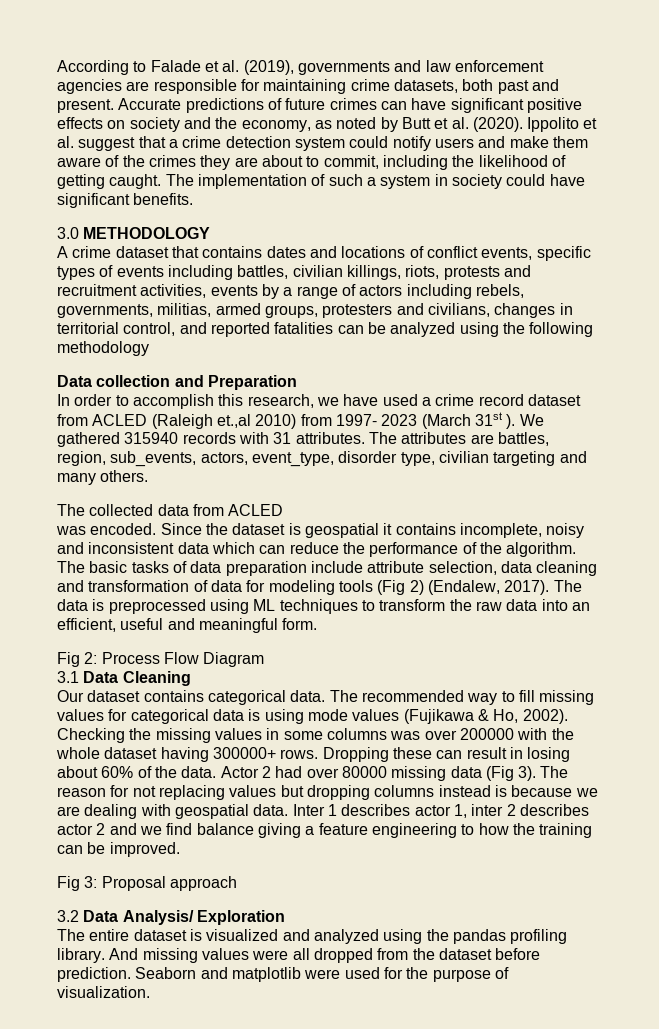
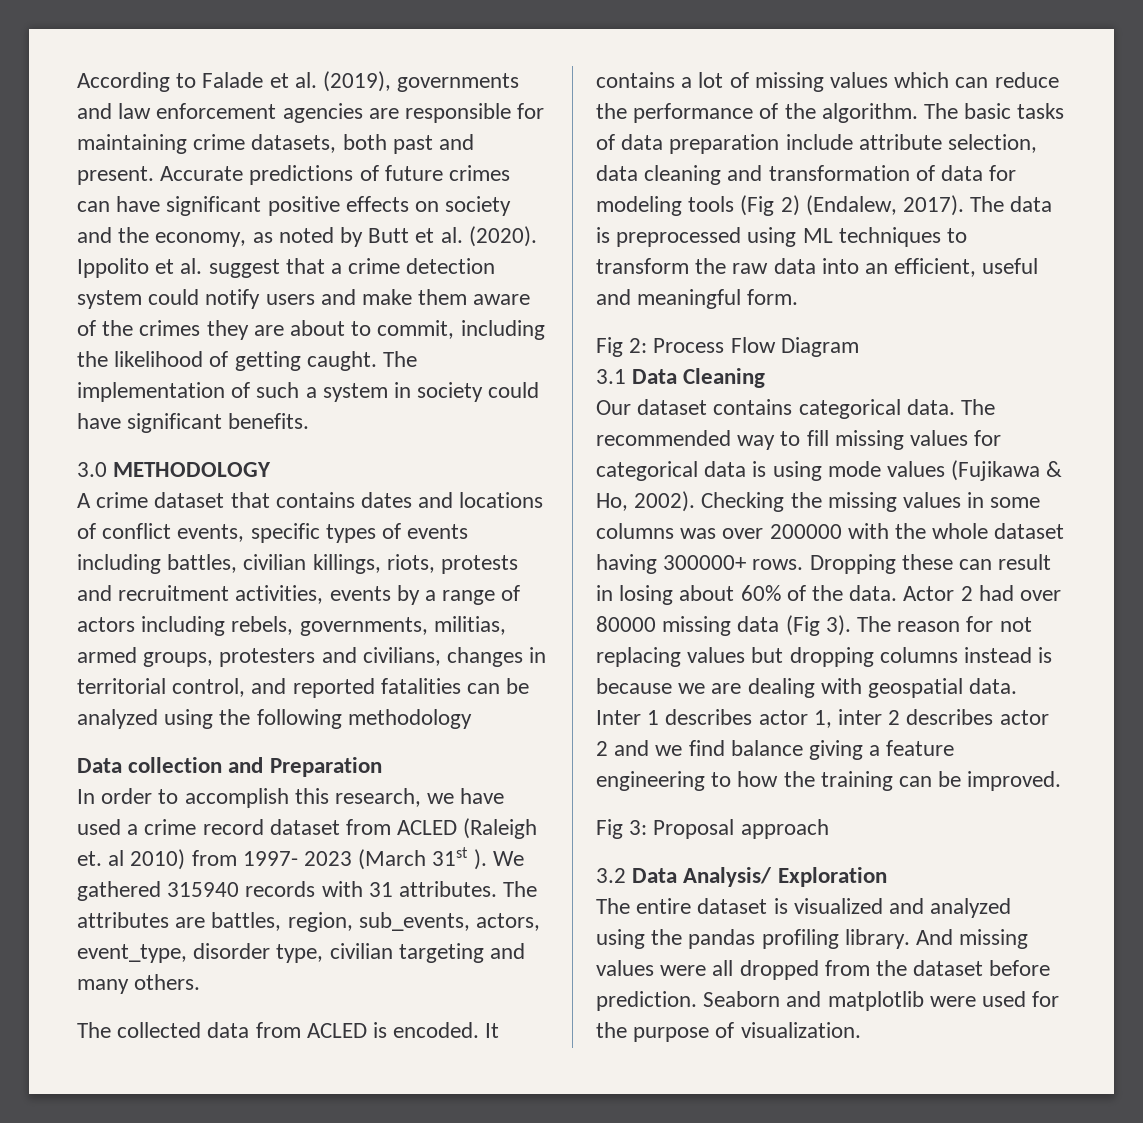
[216,414,251,428] et.,al -> [77,850,125,866] et. al
[56,523,585,538] [57,542,209,554] // was encoded. Since the dataset is geospatial it contains incomplete, noisy and inconsistent data -> [373,1022,500,1038] [596,72,889,92] is encoded. It contains a lot of missing values

